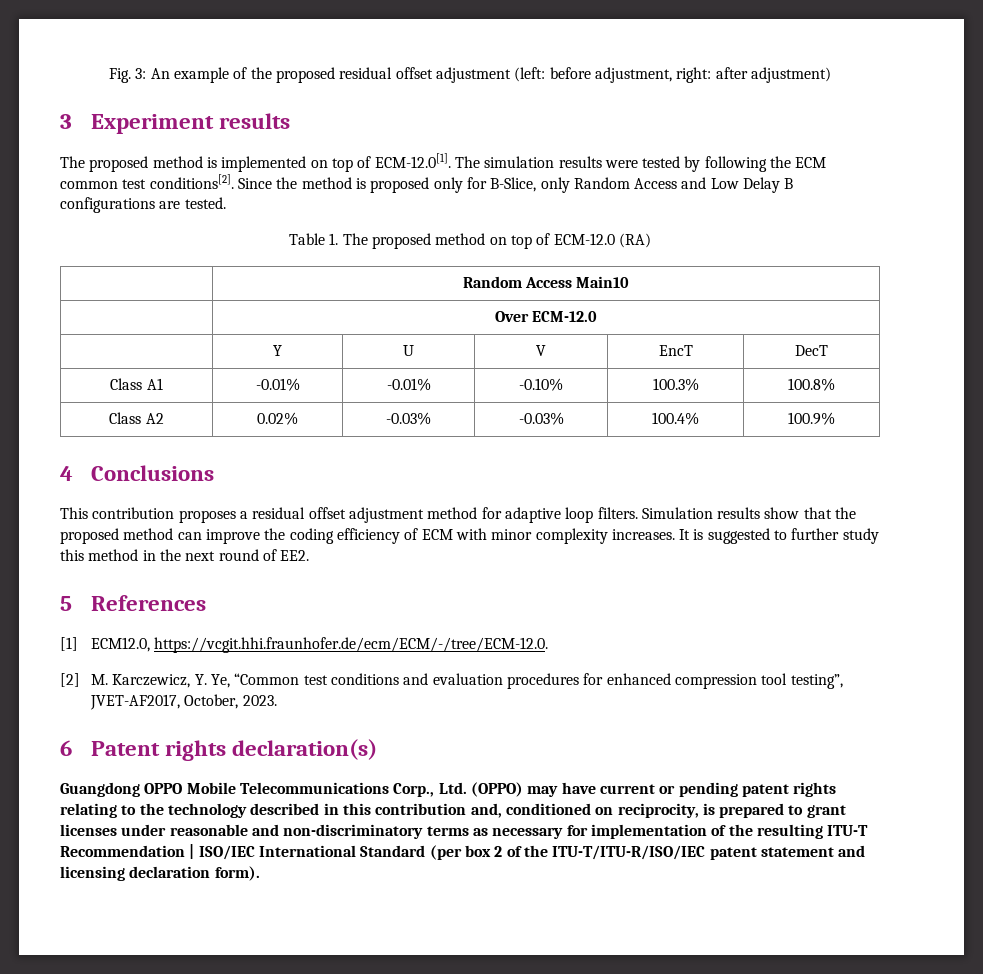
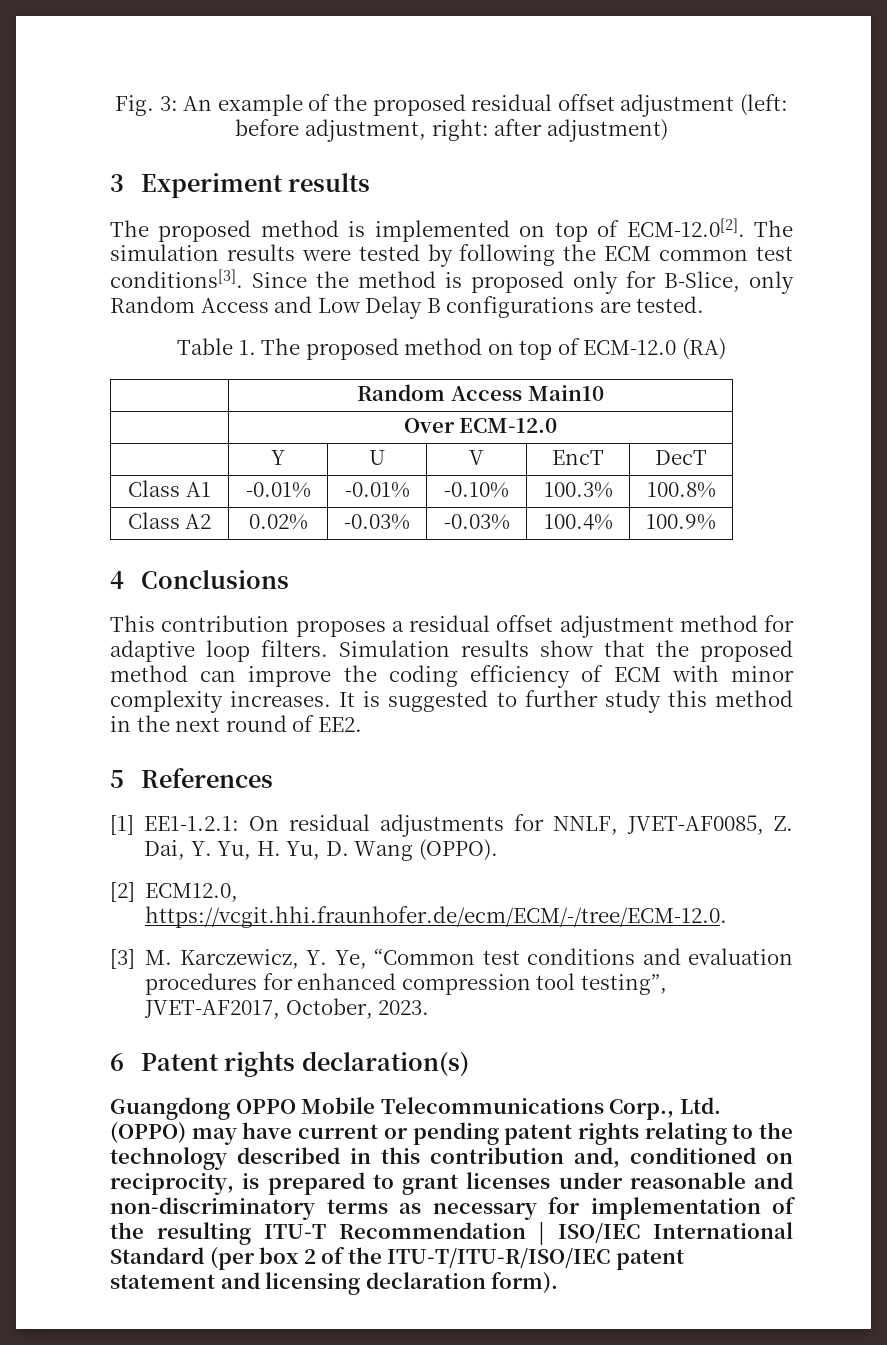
[374,153,451,168] ECM-12.0[1]. -> [626,218,745,237] ECM-12.0[2].
[149,174,234,189] conditions[2]. -> [110,269,243,288] conditions[3].
(78, 644) none -> [144,814,793,837] [144,839,498,861] [110,882,135,902] EE1-1.2.1: On residual adjustments for NNLF, JVET-AF0085, Z. Dai, Y. Yu, H. Yu, D. Wang (OPPO). // [2]
[60,673,80,687] [2] -> [110,949,135,969] [3]

